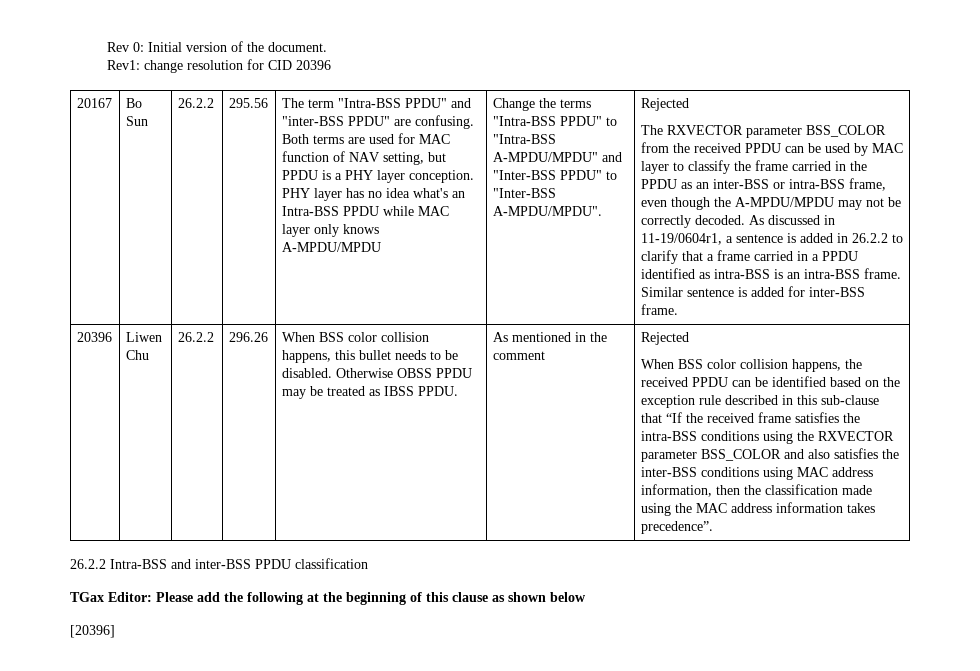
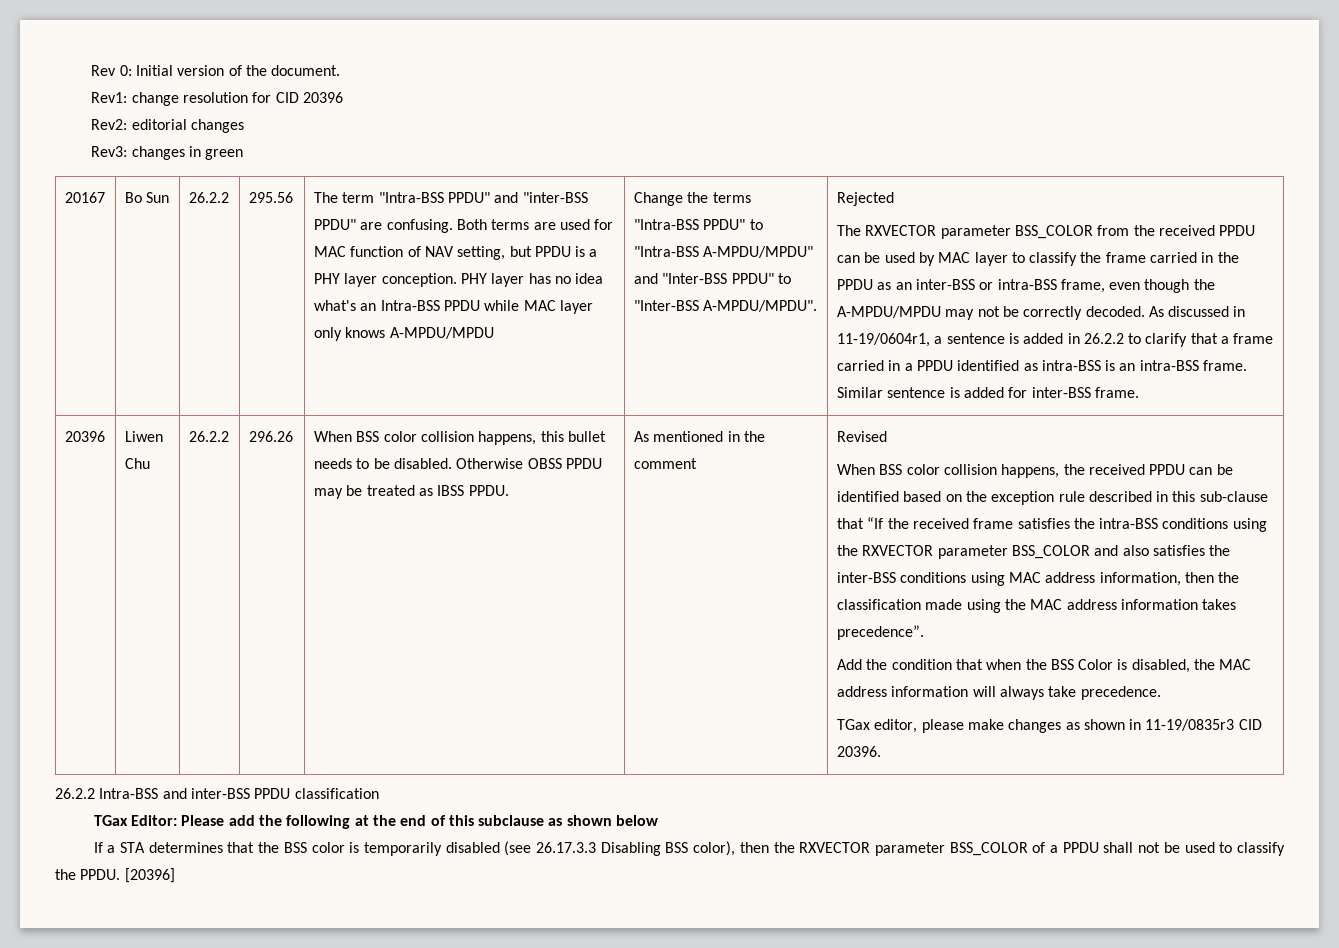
(331, 65) none -> [91,119,245,133] [91,146,244,160] // Rev2: editorial changes // Rev3: changes in green
[640,332,689,345] Rejected -> [836,431,887,442] Revised
(713, 527) none -> [836,659,1252,673] [836,686,1161,700] [836,719,1262,733] [836,746,881,757] // Add the condition that when the BSS Color is disabled, the MAC address information will always take precedence. // TGax editor, please make changes as shown in 11-19/0835r3 CID 20396.
[346,592,406,605] beginning -> [400,815,427,826] end
[452,592,488,602] clause -> [478,815,545,826] subclause
(586, 597) none -> [93,841,1286,856] [55,869,121,880] If a STA determines that the BSS color is temporarily disabled (see 26.17.3.3 Disabling BSS color), then the RXVECTOR parameter BSS_COLOR of a PPDU shall not be used to classify the PPDU.

